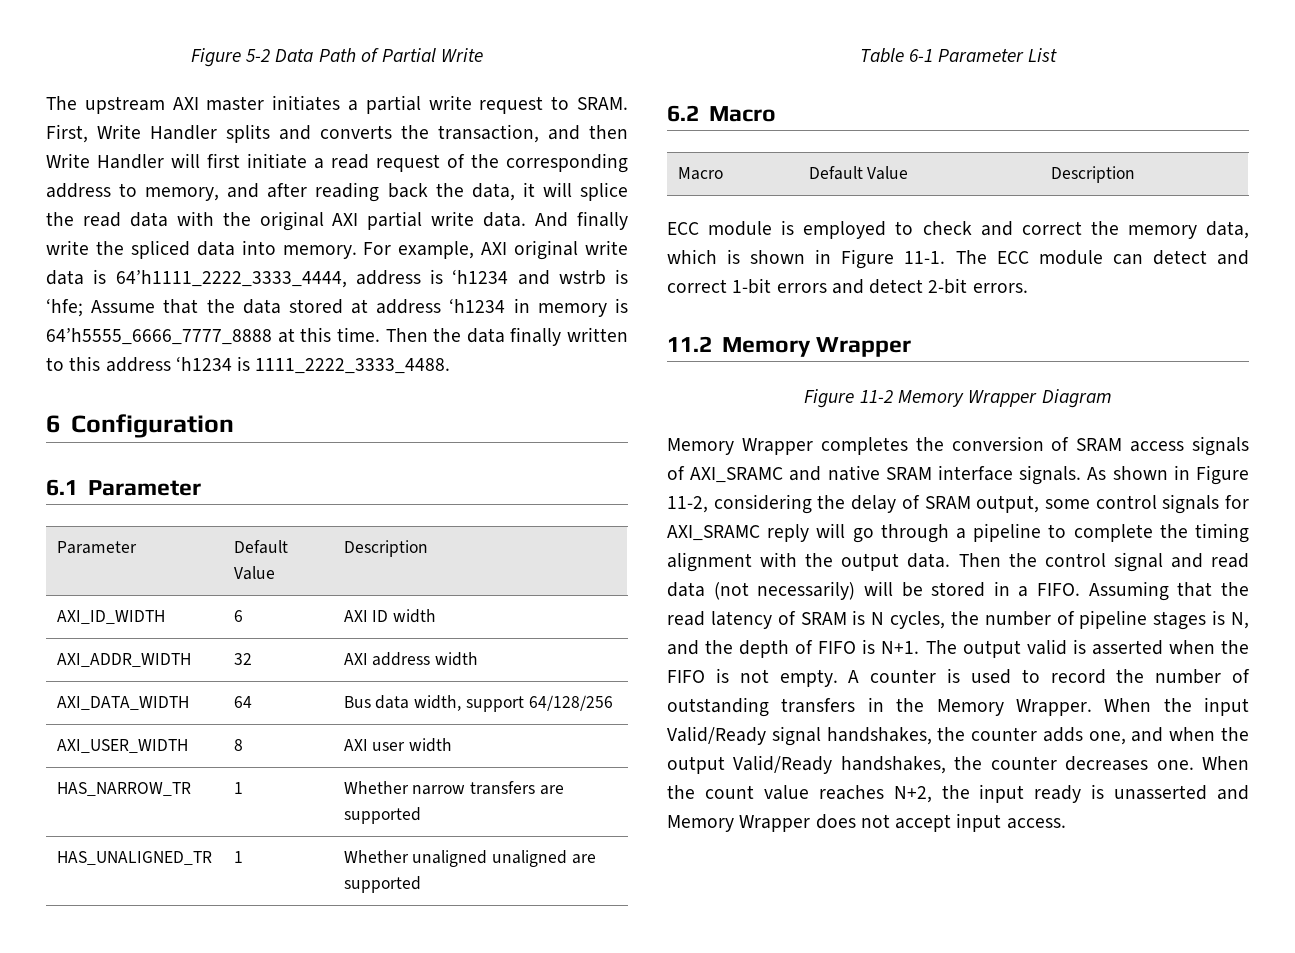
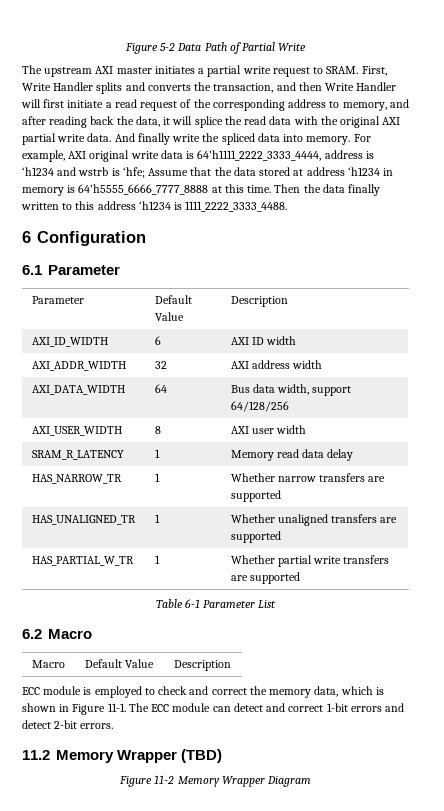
(453, 745) none -> [31,450,124,460] [154,449,160,458] [230,449,354,461] // SRAM_R_LATENCY | 1 | Memory read data delay
[492,850,568,867] unaligned -> [331,514,398,523] [230,531,281,543] [31,556,134,566] [154,555,160,564] [230,555,390,567] transfers are supported // HAS_PARTIAL_W_TR | 1 | Whether partial write transfers
(911, 347) none -> [181,749,223,763] (TBD)
[667,436,1249,456] [667,465,1249,485] [667,494,1249,514] [667,523,1249,543] [667,552,1249,572] [667,581,1249,601] [667,610,1249,630] [667,639,1249,658] [667,668,1250,687] [667,697,1249,717] [667,726,1249,746] [667,755,1249,774] [667,784,1249,803] [667,813,1066,832] // Memory Wrapper completes the conversion of SRAM access signals of AXI_SRAMC and native SRAM interface signals. As shown in Figure 11-2, considering the delay of SRAM output, some control signals for AXI_SRAMC reply will go through a pipeline to complete the timing alignment with the output data. Then the control signal and read data (not necessarily) will be stored in a FIFO. Assuming that the read latency of SRAM is N cycles, the number of pipeline stages is N, and the depth of FIFO is N+1. The output valid is asserted when the FIFO is not empty. A counter is used to record the number of outstanding transfers in the Memory Wrapper. When the input Valid/Ready signal handshakes, the counter adds one, and when the output Valid/Ready handshakes, the counter decreases one. When the count value reaches N+2, the input ready is unasserted and Memory Wrapper does not accept input access. -> (311, 781) none

